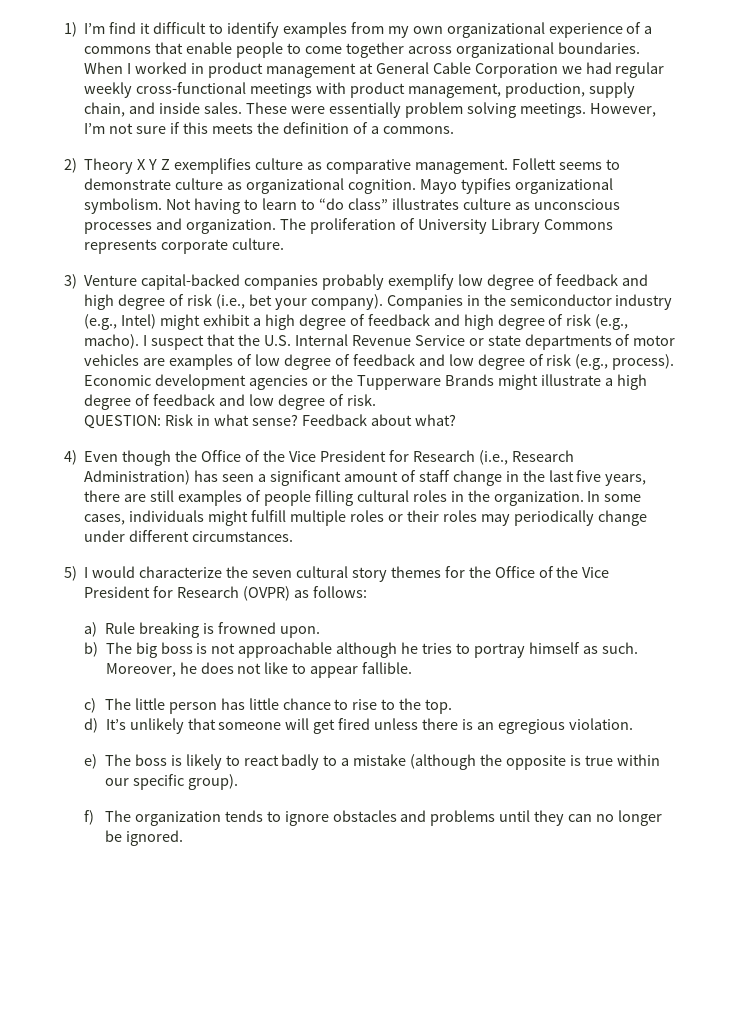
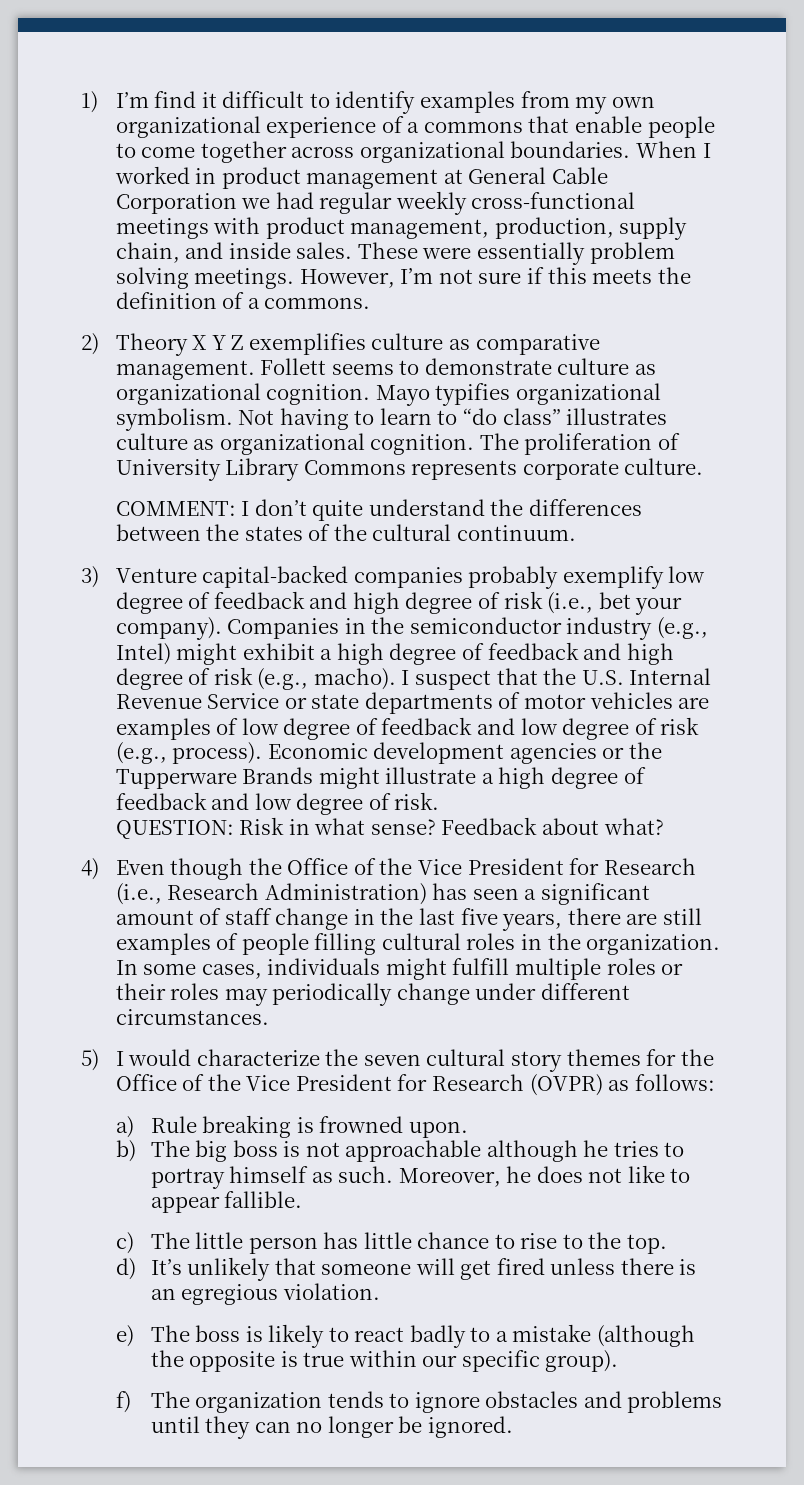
[533,199,620,210] [84,218,277,234] unconscious processes and organization. -> [219,433,475,455] organizational cognition.
(285, 244) none -> [115,499,643,521] [115,524,577,541] // COMMENT: I don’t quite understand the differences between the states of the cultural continuum.

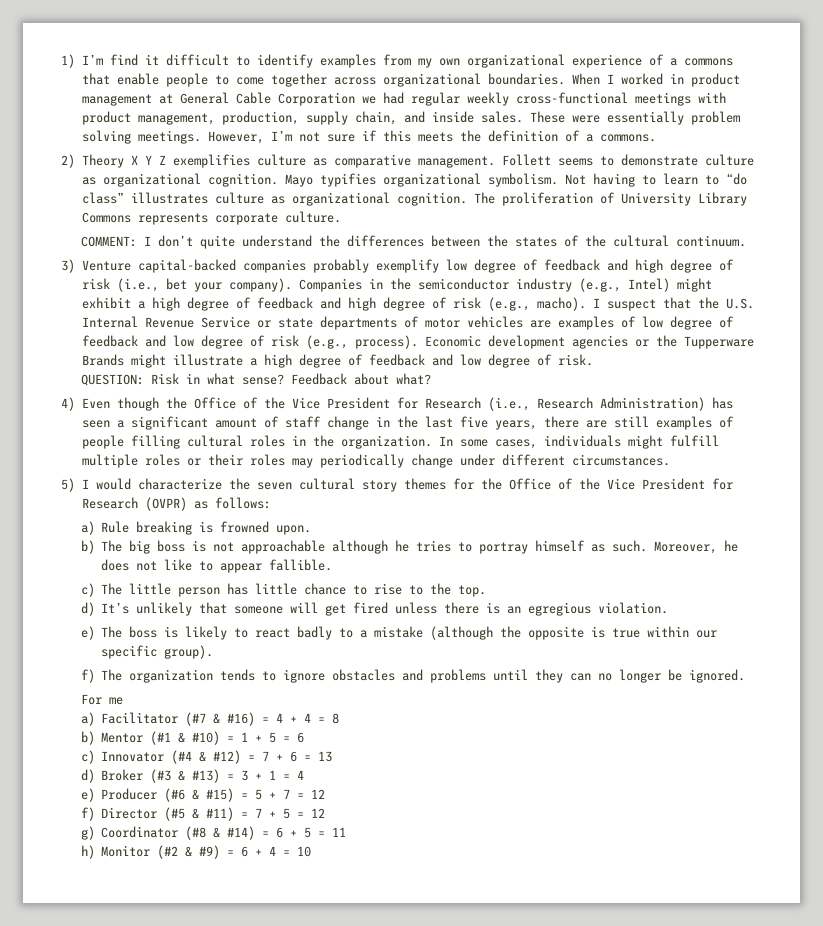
(513, 1427) none -> [80,694,123,705] [80,712,340,726] [80,731,305,745] [80,750,333,764] [80,769,305,783] [80,788,326,802] [80,807,326,821] [80,826,347,840] [80,845,312,859] // For me // a) Facilitator (#7 & #16) = 4 + 4 = 8 // b) Mentor (#1 & #10) = 1 + 5 = 6 // c) Innovator (#4 & #12) = 7 + 6 = 13 // d) Broker (#3 & #13) = 3 + 1 = 4 // e) Producer (#6 & #15) = 5 + 7 = 12 // f) Director (#5 & #11) = 7 + 5 = 12 // g) Coordinator (#8 & #14) = 6 + 5 = 11 // h) Monitor (#2 & #9) = 6 + 4 = 10

